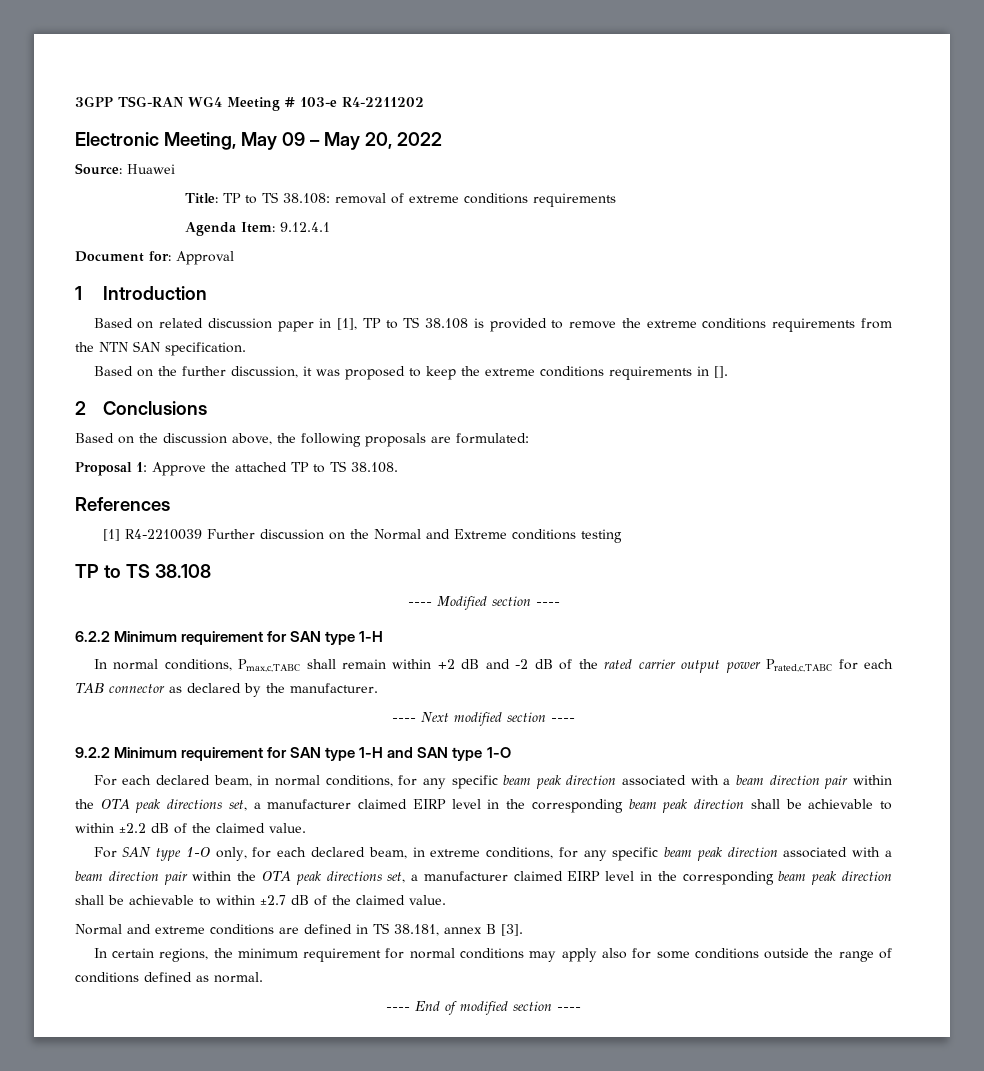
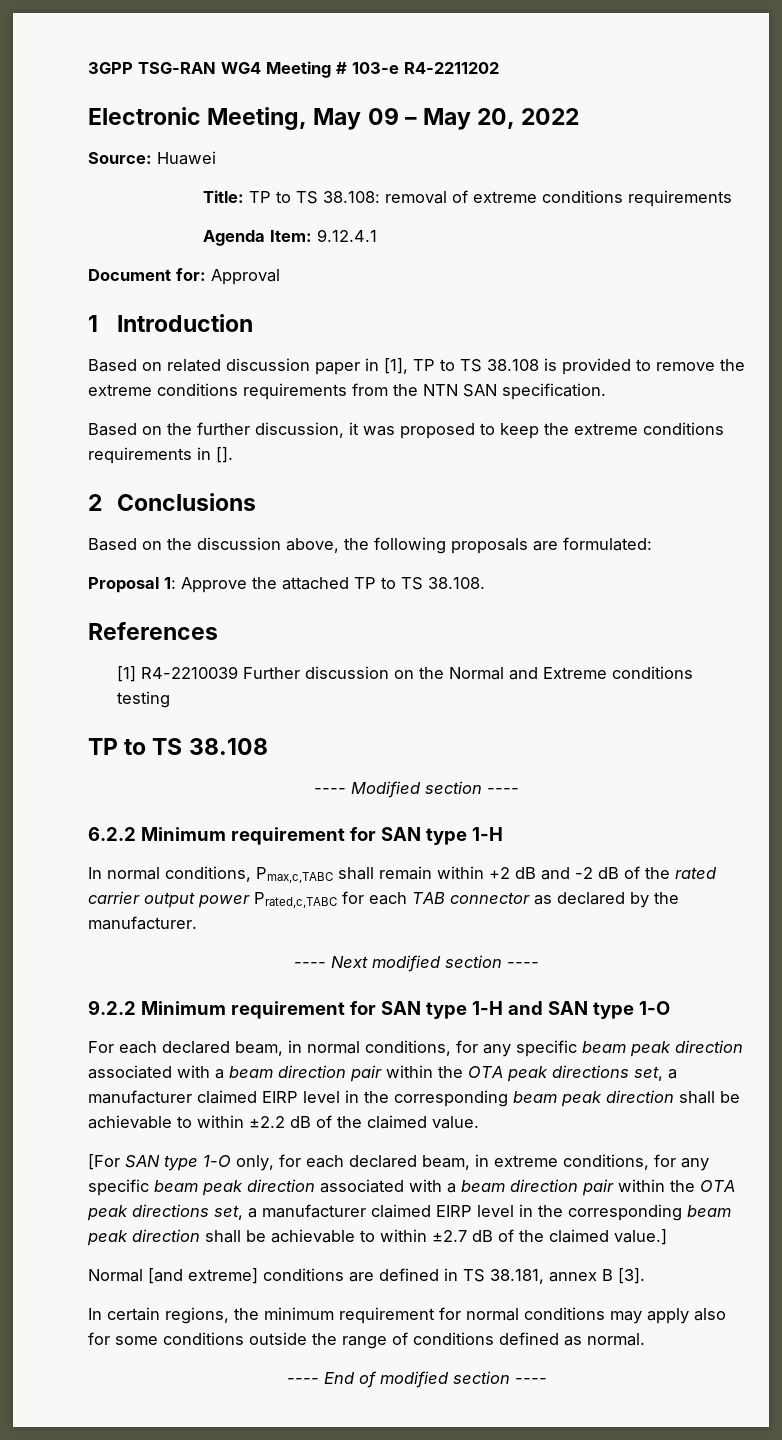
[93,847,117,858] For -> [88,1154,120,1170] [For
[409,895,446,905] [75,924,205,935] value. // Normal and extreme -> [614,1229,667,1245] [88,1268,258,1284] value.] // Normal [and extreme]

